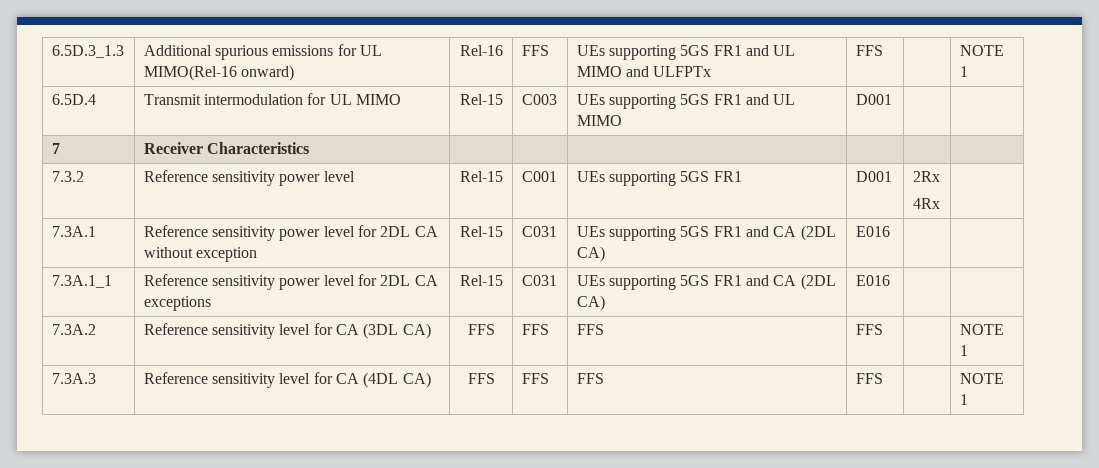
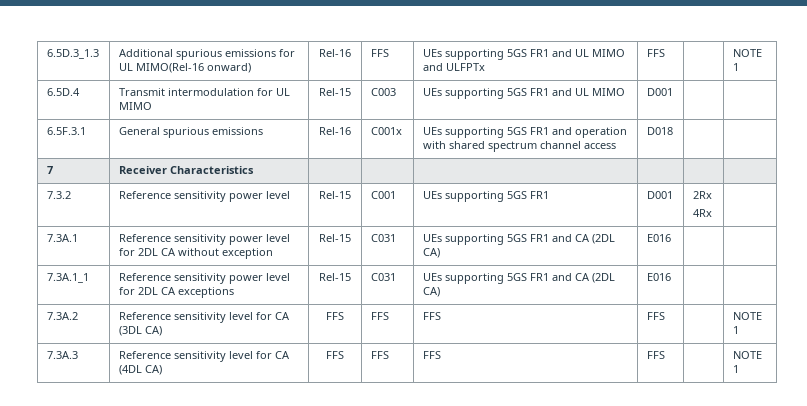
(892, 99) none -> [46,127,86,135] [118,127,263,138] [319,127,351,135] [370,127,402,135] [422,127,627,138] [422,141,616,152] [646,127,673,135] // 6.5F.3.1 | General spurious emissions | Rel-16 | C001x | UEs supporting 5GS FR1 and operation with shared spectrum channel access | D018 | |

